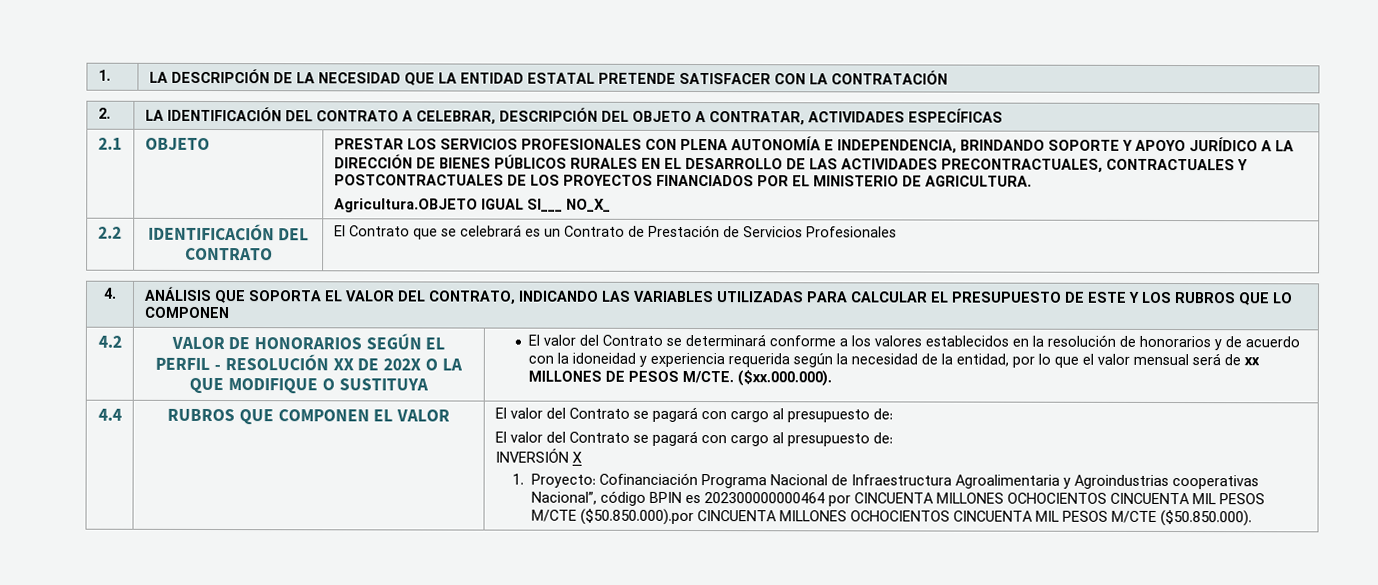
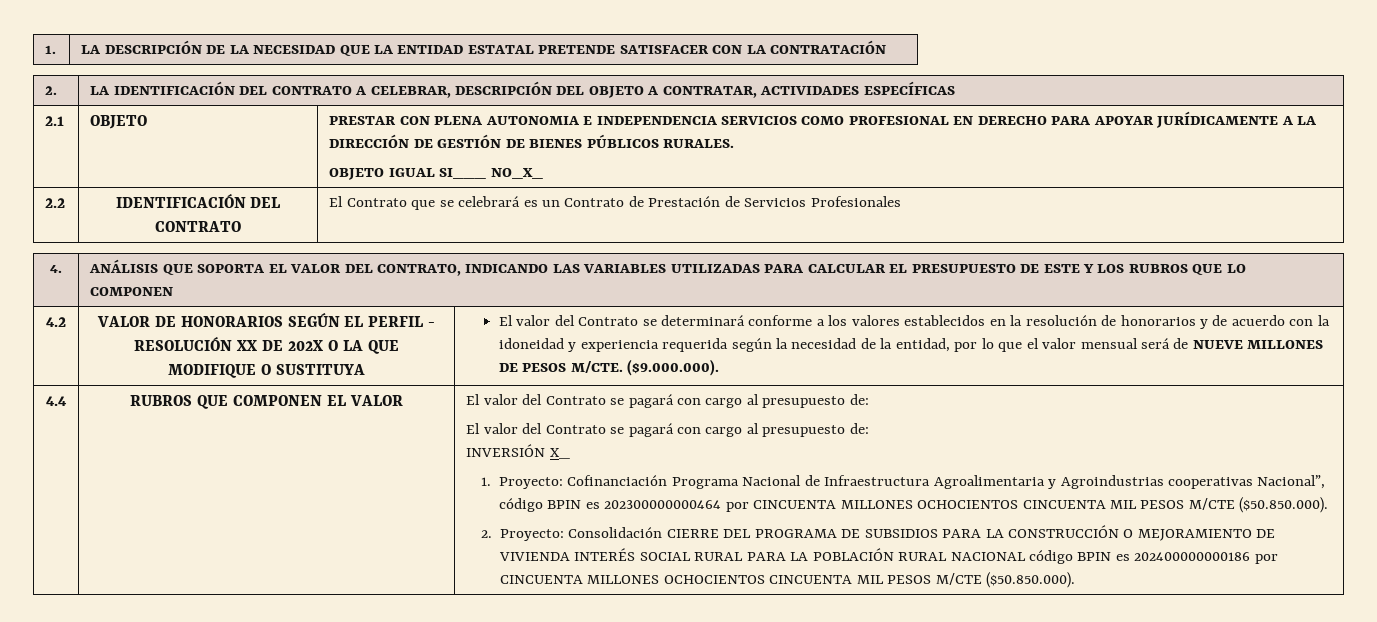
[406,136,1294,154] [333,154,1248,173] [333,174,1032,187] [333,198,478,213] LOS SERVICIOS PROFESIONALES CON PLENA AUTONOMÍA E INDEPENDENCIA, BRINDANDO SOPORTE Y APOYO JURÍDICO A LA DIRECCIÓN DE BIENES PÚBLICOS RURALES EN EL DESARROLLO DE LAS ACTIVIDADES PRECONTRACTUALES, CONTRACTUALES Y POSTCONTRACTUALES DE LOS PROYECTOS FINANCIADOS POR EL MINISTERIO DE AGRICULTURA. // Agricultura.OBJETO -> [399,111,1317,128] [329,134,735,148] [329,168,385,180] CON PLENA AUTONOMIA E INDEPENDENCIA SERVICIOS COMO PROFESIONAL EN DERECHO PARA APOYAR JURÍDICAMENTE A LA DIRECCIÓN DE GESTIÓN DE BIENES PÚBLICOS RURALES. // OBJETO
[1244,357,1261,366] xx -> [1192,340,1243,349] NUEVE
[737,370,833,387] ($xx.000.000). -> [627,359,720,376] ($9.000.000).
[571,451,582,463] X -> [549,448,570,459] X_
[579,508,694,526] ($50.850.000).por -> [1239,497,1329,513] [480,525,1276,541] [498,548,1278,564] ($50.850.000). // 2. Proyecto: Consolidación CIERRE DEL PROGRAMA DE SUBSIDIOS PARA LA CONSTRUCCIÓN O MEJORAMIENTO DE VIVIENDA INTERÉS SOCIAL RURAL PARA LA POBLACIÓN RURAL NACIONAL código BPIN es 202400000000186 por

